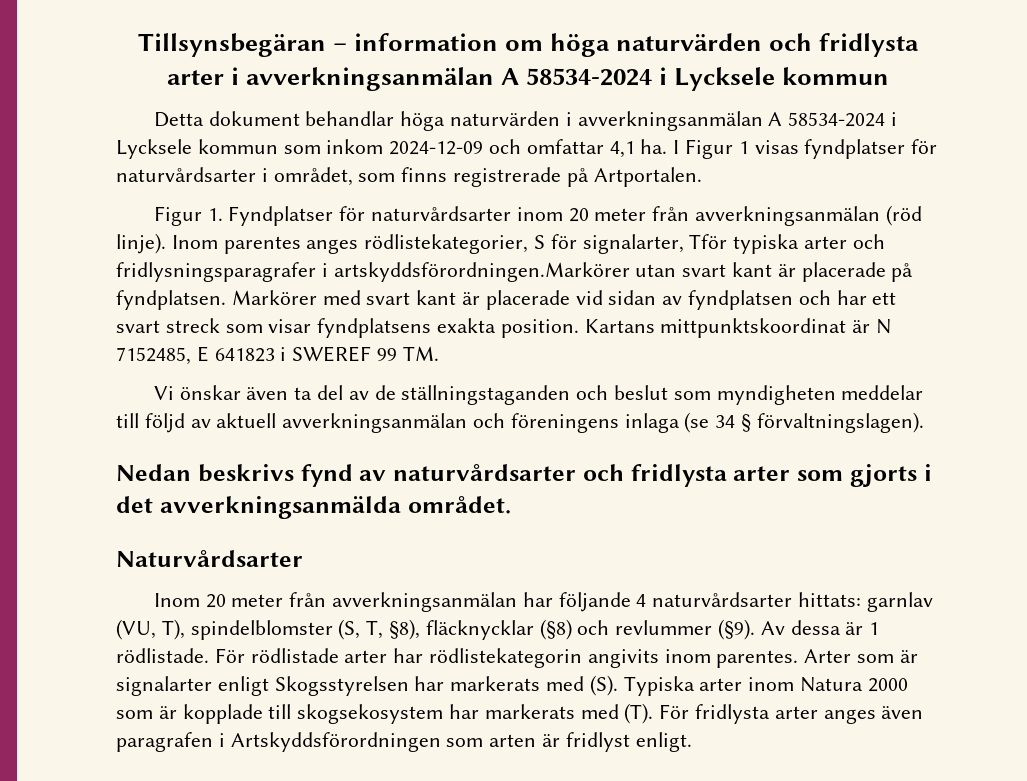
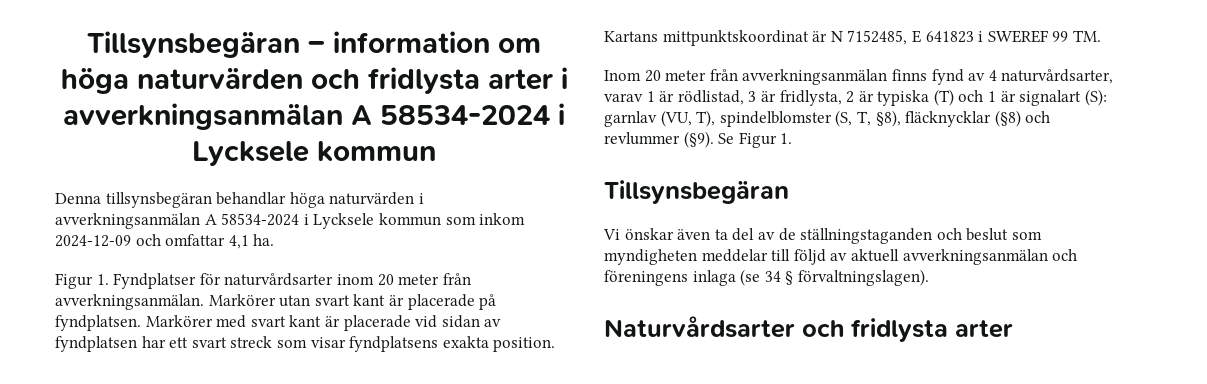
[153,111,300,127] Detta dokument -> [55,192,212,208] Denna tillsynsbegäran
[673,139,938,159] [116,167,702,187] I Figur 1 visas fyndplatser för naturvårdsarter i området, som finns registrerade på Artportalen. -> (275, 240) none
[695,205,922,226] [116,233,885,254] [116,262,630,282] avverkningsanmälan (röd linje). Inom parentes anges rödlistekategorier, S för signalarter, Tför typiska arter och fridlysningsparagrafer i artskyddsförordningen.Markörer -> [55,294,276,310] avverkningsanmälan. Markörer
[798,290,831,305] och -> (137, 344) none
(439, 353) none -> [604,69,1114,85] [604,89,1107,106] [604,110,1051,127] [604,131,793,148] [604,180,789,204] // Inom 20 meter från avverkningsanmälan finns fynd av 4 naturvårdsarter, varav 1 är rödlistad, 3 är fridlysta, 2 är typiska (T) och 1 är signalart (S): garnlav (VU, T), spindelblomster (S, T, §8), fläcknycklar (§8) och revlummer (§9). Se Figur 1. // Tillsynsbegäran
[116,464,932,487] [116,496,511,519] [116,550,303,567] [153,592,933,612] [116,619,880,640] [116,648,918,668] [116,675,908,696] [116,703,924,724] [116,732,692,752] Nedan beskrivs fynd av naturvårdsarter och fridlysta arter som gjorts i det avverkningsanmälda området. // Naturvårdsarter // Inom 20 meter från avverkningsanmälan har följande 4 naturvårdsarter hittats: garnlav (VU, T), spindelblomster (S, T, §8), fläcknycklar (§8) och revlummer (§9). Av dessa är 1 rödlistade. För rödlistade arter har rödlistekategorin angivits inom parentes. Arter som är signalarter enligt Skogsstyrelsen har markerats med (S). Typiska arter inom Natura 2000 som är kopplade till skogsekosystem har markerats med (T). För fridlysta arter anges även paragrafen i Artskyddsförordningen som arten är fridlyst enligt. -> [604,316,1013,342] Naturvårdsarter och fridlysta arter

